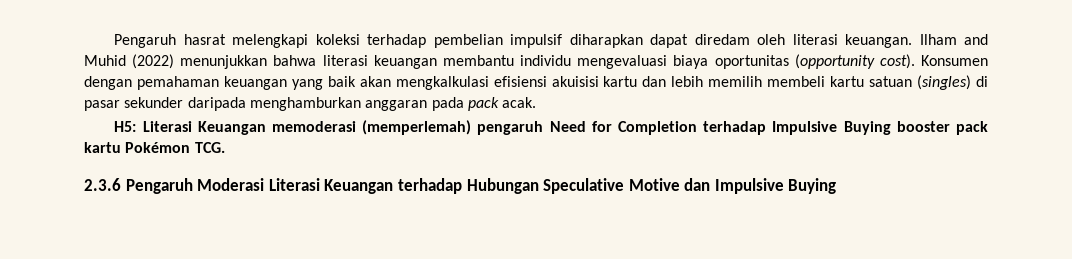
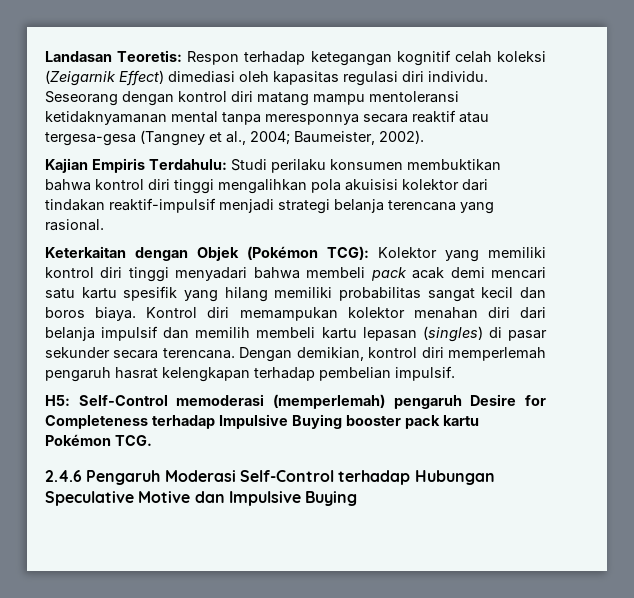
[114,34,989,48] [84,54,989,69] [84,76,704,90] Pengaruh hasrat melengkapi koleksi terhadap pembelian impulsif diharapkan dapat diredam oleh literasi keuangan. Ilham and Muhid (2022) menunjukkan bahwa literasi keuangan membantu individu mengevaluasi biaya oportunitas (opportunity cost). Konsumen dengan pemahaman keuangan yang baik akan mengkalkulasi efisiensi akuisisi kartu dan lebih -> [45,50,547,66] [45,70,488,86] [45,91,459,106] [45,110,489,125] [45,130,424,146] [45,158,501,173] [45,179,488,194] [45,198,494,214] [45,219,104,231] [45,246,546,262] [45,267,546,282] [45,286,546,302] [45,307,546,321] [45,326,190,341] Landasan Teoretis: Respon terhadap ketegangan kognitif celah koleksi (Zeigarnik Effect) dimediasi oleh kapasitas regulasi diri individu. Seseorang dengan kontrol diri matang mampu mentoleransi ketidaknyamanan mental tanpa meresponnya secara reaktif atau tergesa-gesa (Tangney et al., 2004; Baumeister, 2002). // Kajian Empiris Terdahulu: Studi perilaku konsumen membuktikan bahwa kontrol diri tinggi mengalihkan pola akuisisi kolektor dari tindakan reaktif-impulsif menjadi strategi belanja terencana yang rasional. // Keterkaitan dengan Objek (Pokémon TCG): Kolektor yang memiliki kontrol diri tinggi menyadari bahwa membeli pack acak demi mencari satu kartu spesifik yang hilang memiliki probabilitas sangat kecil dan boros biaya. Kontrol diri memampukan kolektor menahan diri dari belanja impulsif dan
[869,76,913,87] satuan -> [362,327,417,341] lepasan
[187,97,537,111] daripada menghamburkan anggaran pada pack acak. -> [113,347,546,362] [45,366,455,382] secara terencana. Dengan demikian, kontrol diri memperlemah pengaruh hasrat kelengkapan terhadap pembelian impulsif.
[142,121,266,135] Literasi Keuangan -> [78,395,168,406] Self-Control
[549,121,698,135] Need for Completion -> [470,394,546,406] [45,415,148,429] Desire for Completeness
[84,178,121,191] 2.3.6 -> [45,470,82,482] 2.4.6
[268,178,394,194] Literasi Keuangan -> [239,470,334,482] Self-Control

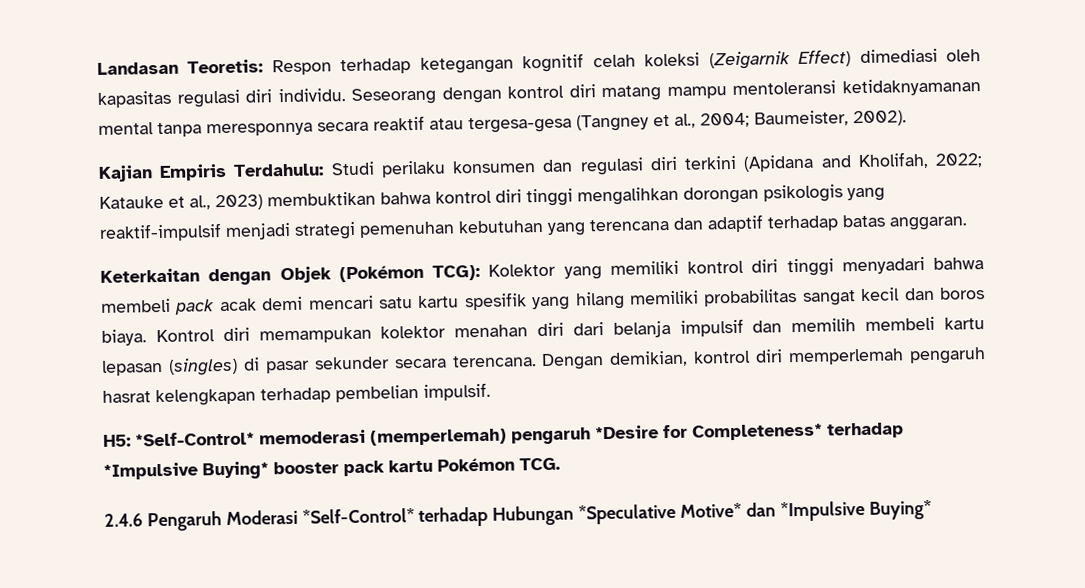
(403, 164) none -> [542,151,984,176] [99,194,263,211] dan regulasi diri terkini (Apidana and Kholifah, 2022; Katauke et al., 2023)
[311,179,488,193] [45,198,494,214] [45,219,104,231] pola akuisisi kolektor dari tindakan reaktif-impulsif menjadi strategi belanja terencana yang rasional. -> [683,184,885,204] [99,214,968,242] dorongan psikologis yang reaktif-impulsif menjadi strategi pemenuhan kebutuhan yang terencana dan adaptif terhadap batas anggaran.
[78,395,168,406] Self-Control -> [135,431,255,447] *Self-Control*
[470,394,546,406] [45,414,342,429] Desire for Completeness terhadap Impulsive Buying -> [595,422,904,441] [103,461,269,480] *Desire for Completeness* terhadap *Impulsive Buying*
[239,470,334,482] Self-Control -> [301,508,415,524] *Self-Control*
[45,491,358,506] Speculative Motive dan Impulsive Buying -> [578,499,932,525] *Speculative Motive* dan *Impulsive Buying*

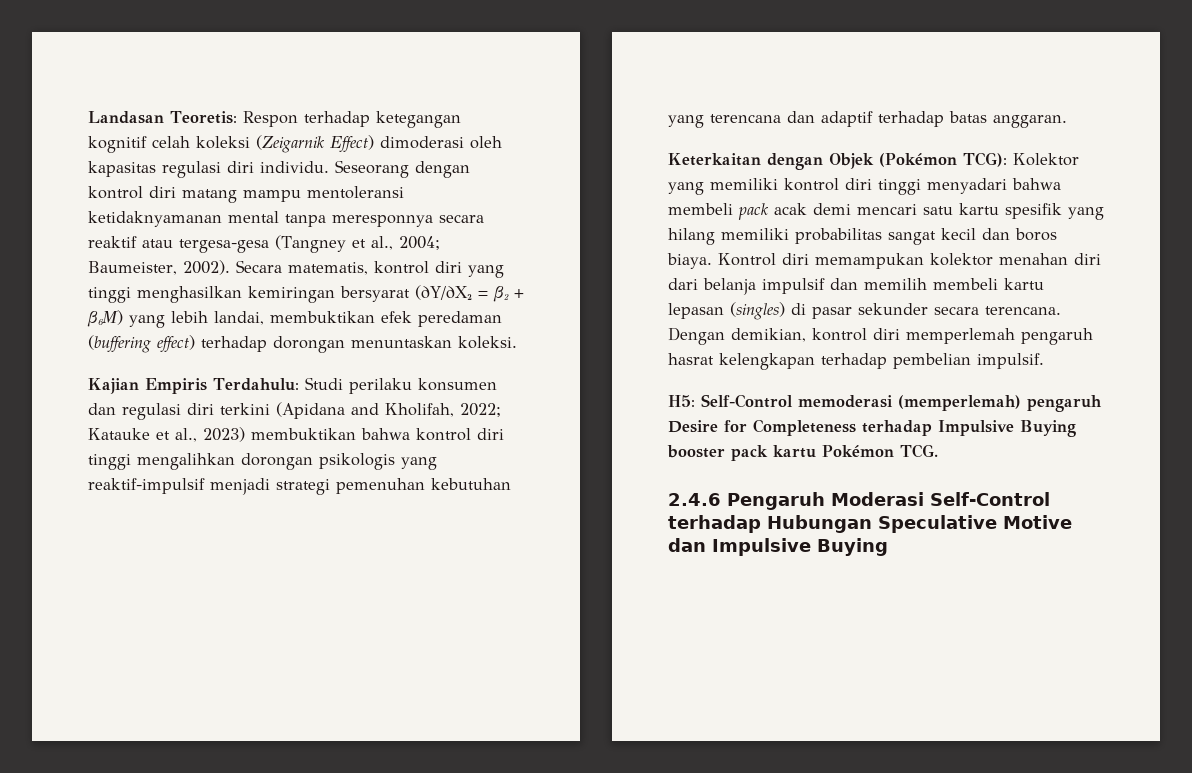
[859,48,938,63] dimediasi -> [380,136,464,149] dimoderasi
(907, 118) none -> [236,260,504,278] [88,285,524,303] [87,310,502,328] [88,335,517,353] Secara matematis, kontrol diri yang tinggi menghasilkan kemiringan bersyarat (∂Y/∂X₂ = β₂ + β₆M) yang lebih landai, membuktikan efek peredaman (buffering effect) terhadap dorongan menuntaskan koleksi.
[135,431,255,447] *Self-Control* -> [701,394,793,408] Self-Control
[595,422,904,441] [103,461,269,480] *Desire for Completeness* terhadap *Impulsive Buying* -> [668,419,1076,437] Desire for Completeness terhadap Impulsive Buying
[301,508,415,524] *Self-Control* -> [930,492,1050,506] Self-Control
[578,499,932,525] *Speculative Motive* dan *Impulsive Buying* -> [878,515,1072,533] [668,538,888,556] Speculative Motive dan Impulsive Buying

